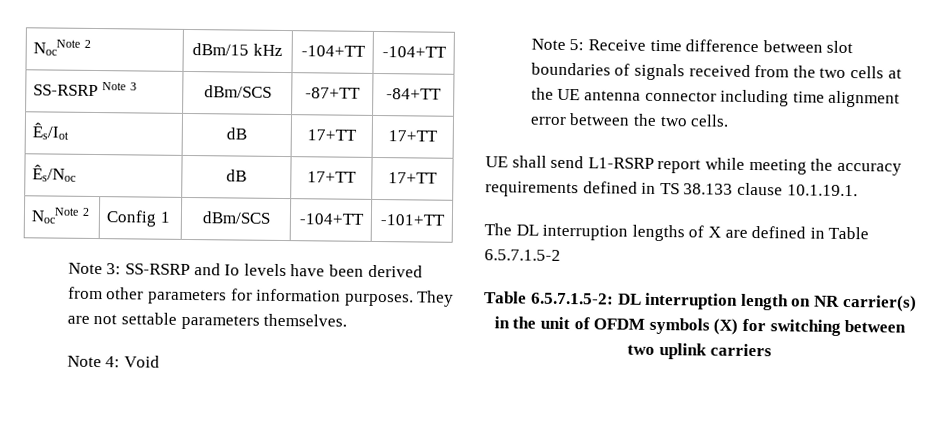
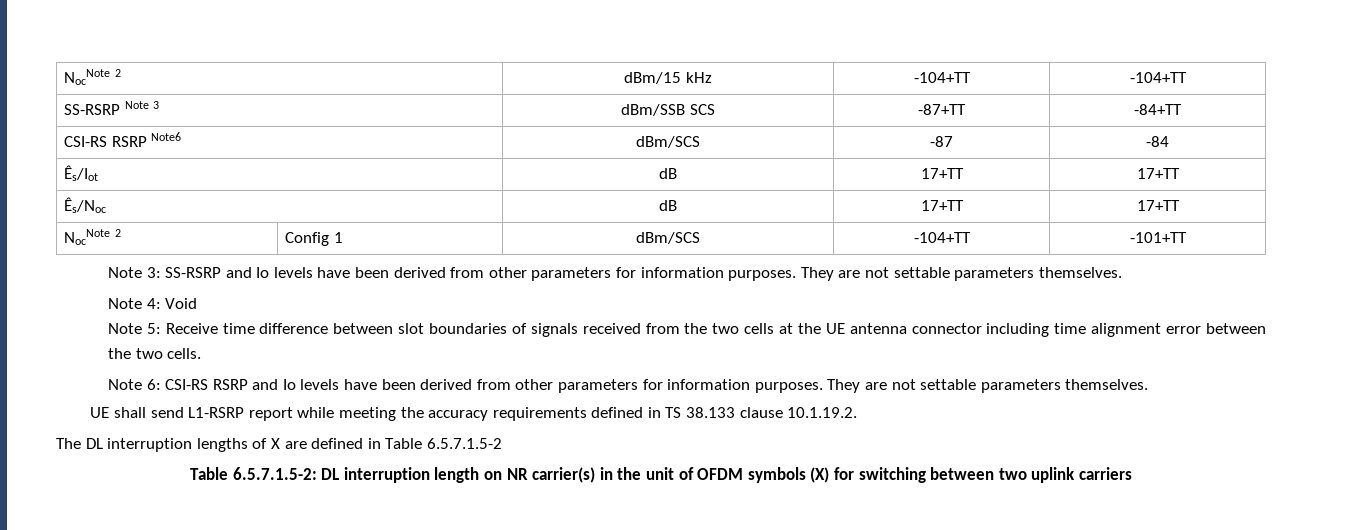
[203,85,272,98] dBm/SCS -> [621,104,715,116] dBm/SSB SCS
(442, 94) none -> [63,132,182,147] [636,136,700,148] [930,136,953,147] [1146,136,1169,147] // CSI-RS RSRP Note6 | dBm/SCS | -87 | -84
(730, 120) none -> [107,379,1149,393] // Note 6: CSI-RS RSRP and Io levels have been derived from other parameters for information purposes. They are not settable parameters themselves.
[786,184,858,197] 10.1.19.1. -> [787,407,858,418] 10.1.19.2.

